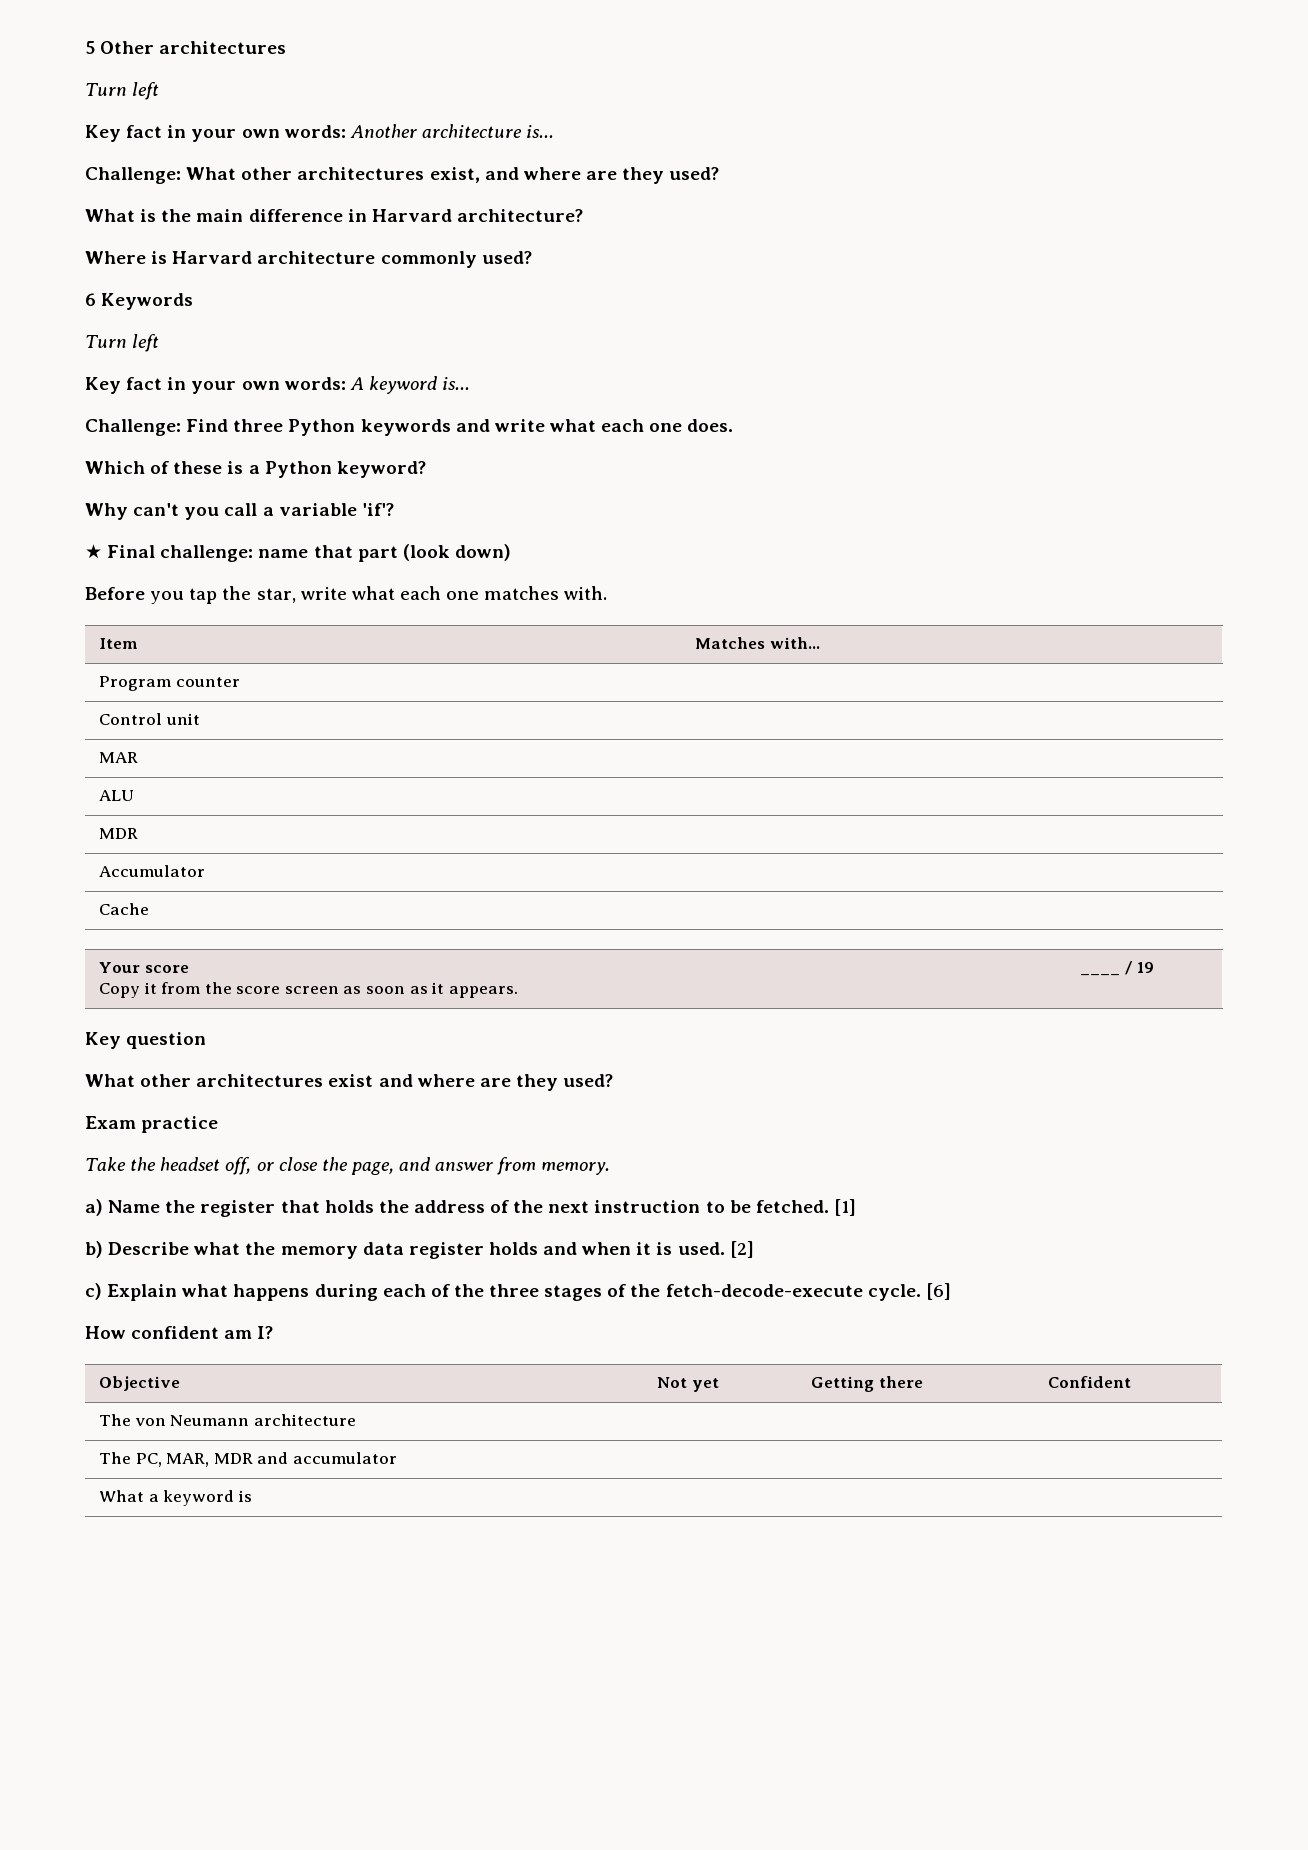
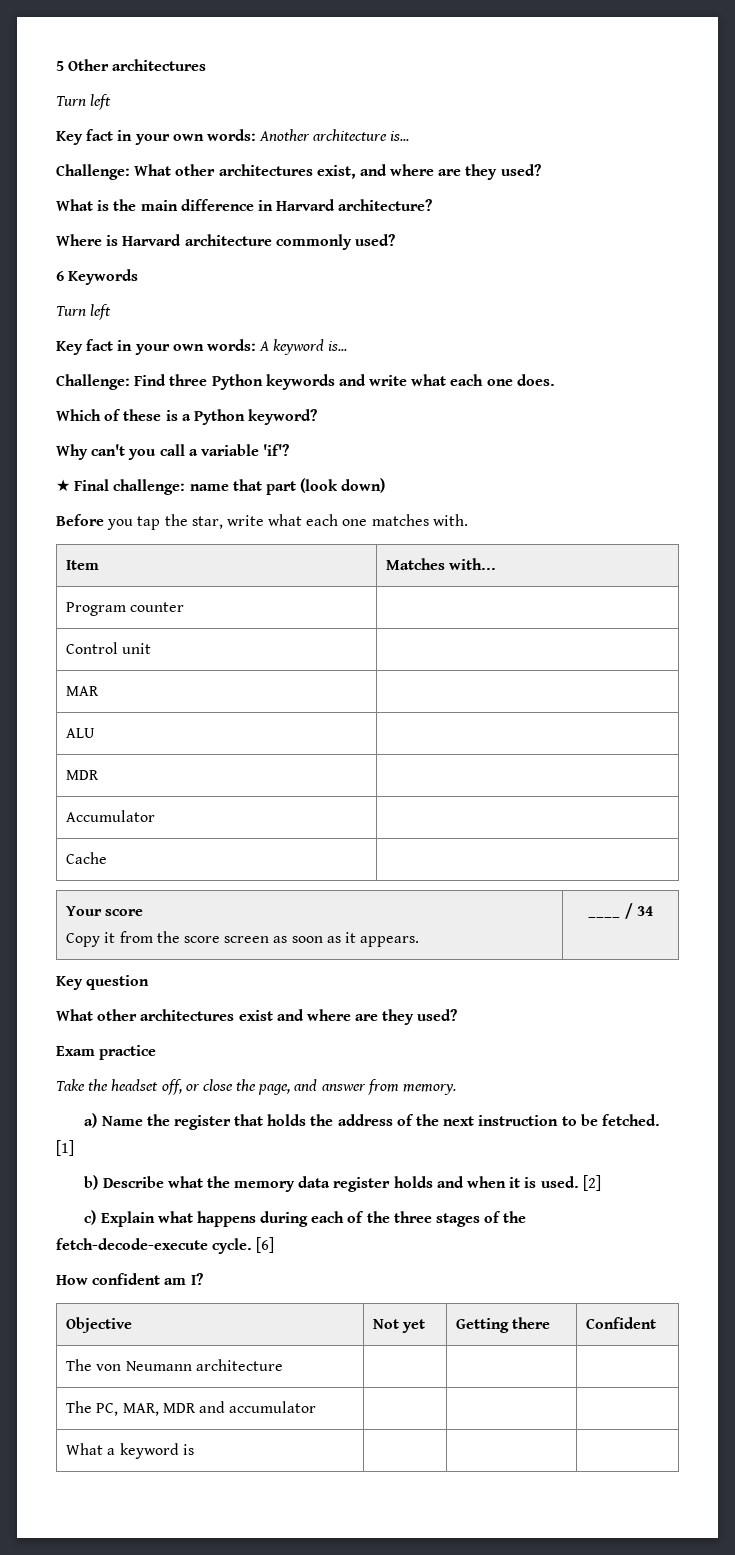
[1136,962,1154,973] 19 -> [636,906,653,916] 34

